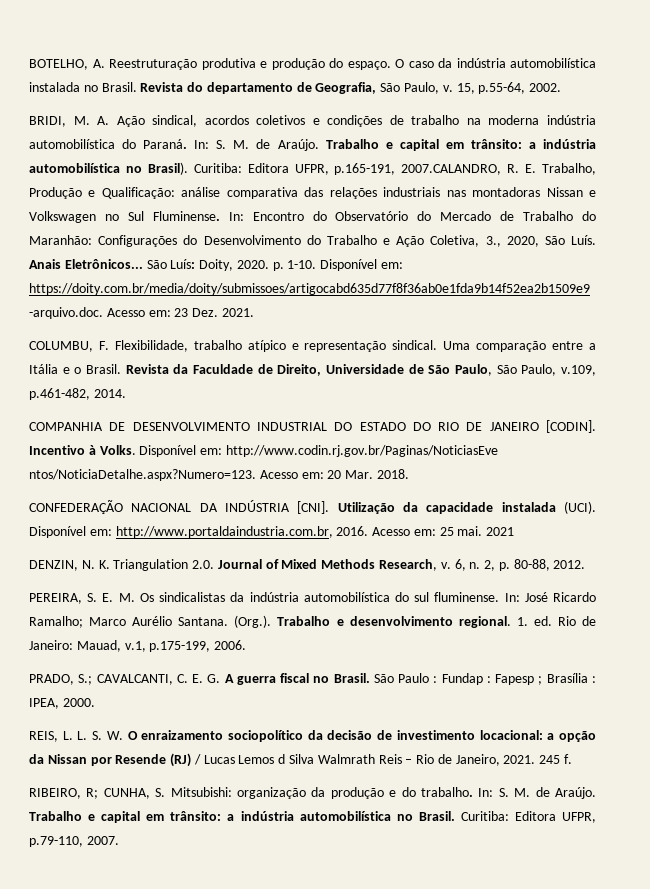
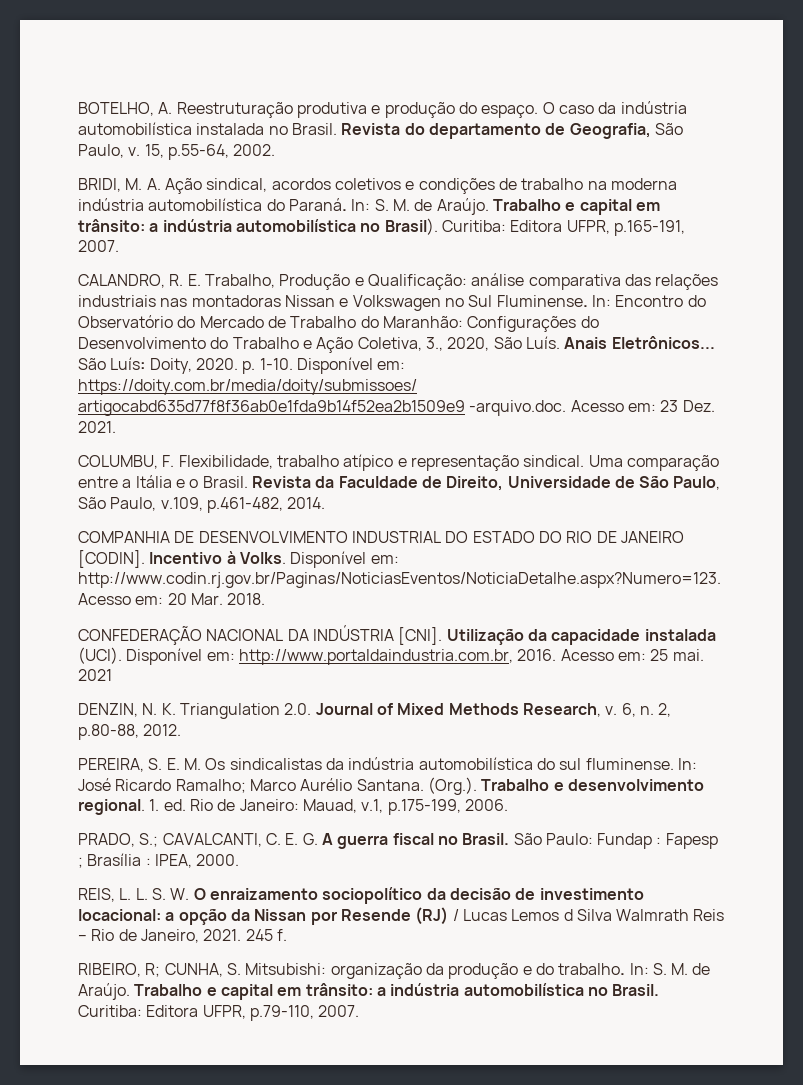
[401,164,502,175] 2007.CALANDRO, -> [78,240,119,252] [78,274,165,288] 2007. // CALANDRO,
[225,445,498,457] [29,469,256,481] http://www.codin.rj.gov.br/Paginas/NoticiasEve ntos/NoticiaDetalhe.aspx?Numero=123. -> [78,572,721,588] http://www.codin.rj.gov.br/Paginas/NoticiasEventos/NoticiaDetalhe.aspx?Numero=123.
[498,559,550,571] p. 80-88, -> [78,724,139,740] p.80-88,
[398,673,438,683] Paulo : -> [545,833,593,845] Paulo:

